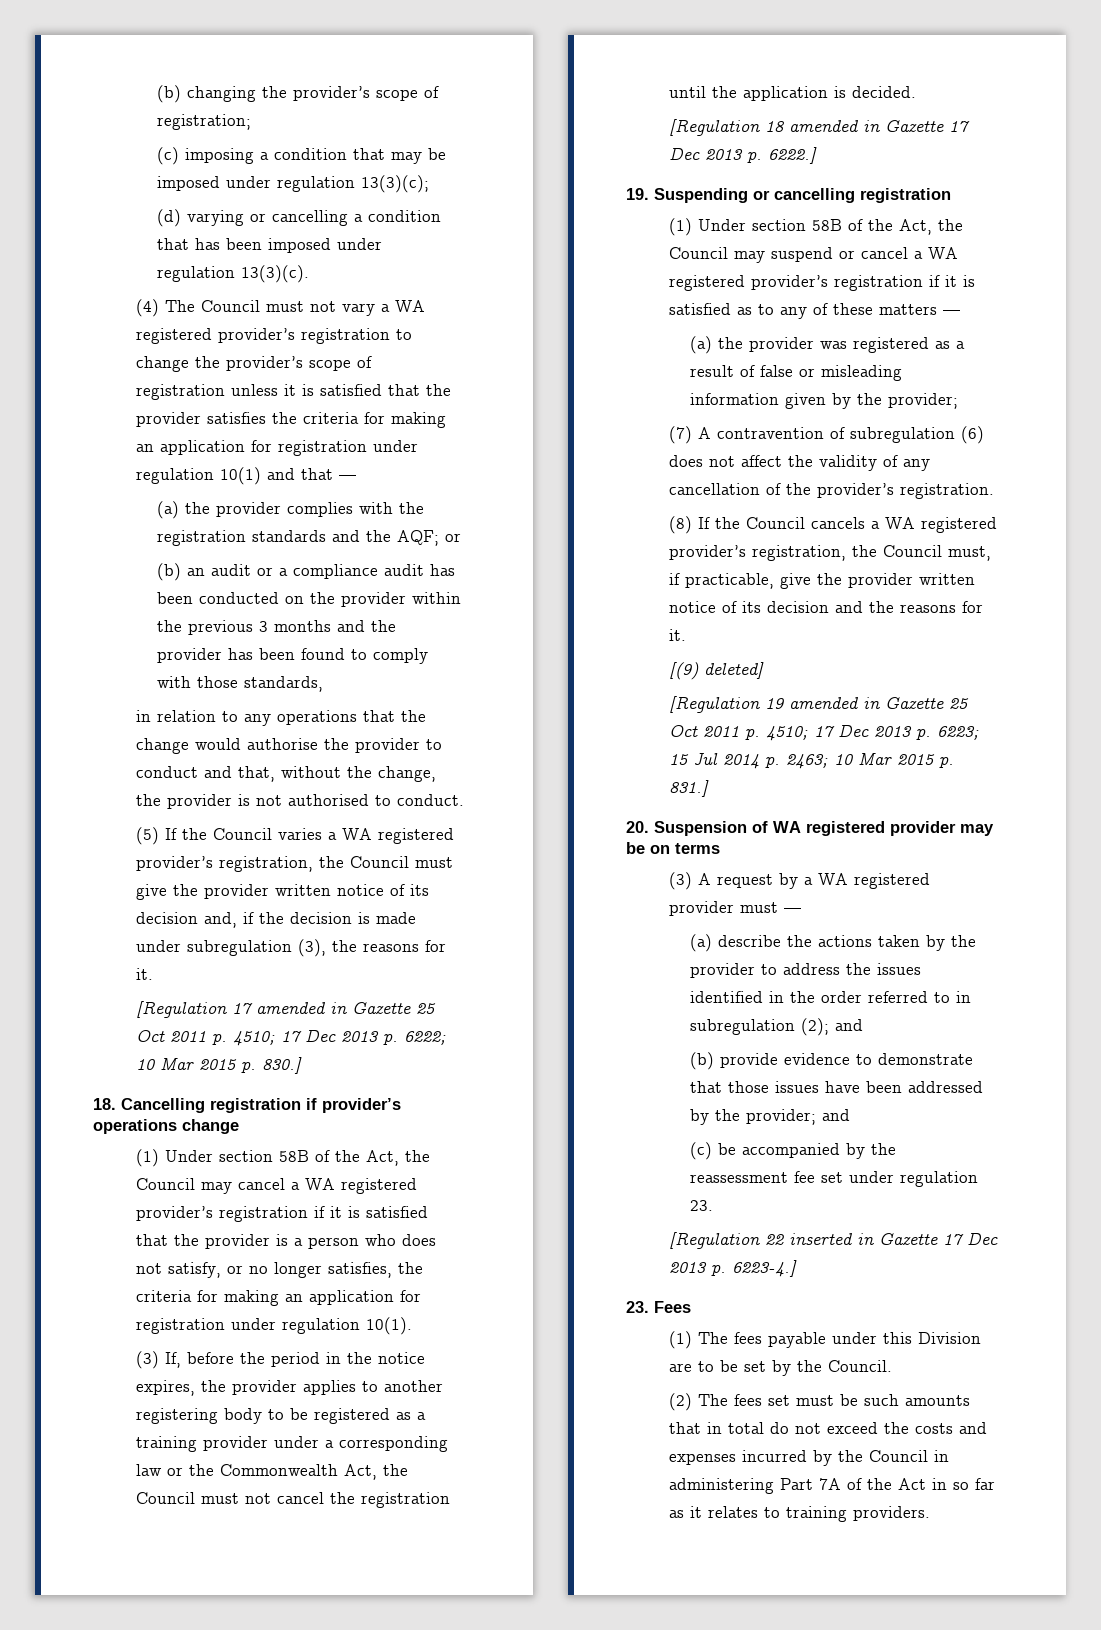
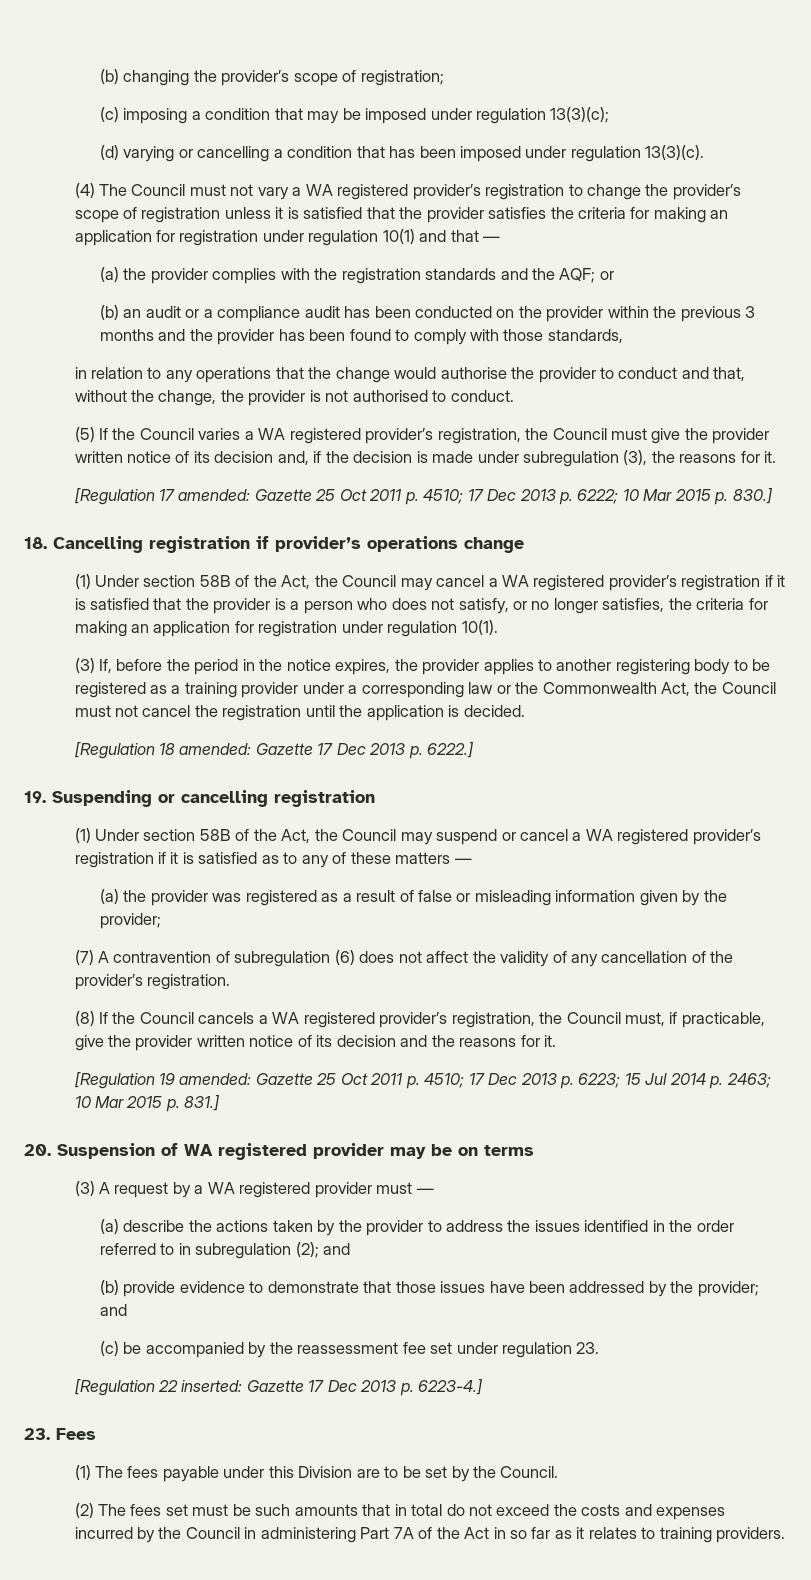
[255,1002,347,1014] amended in -> [178,489,251,501] amended:
[788,120,880,132] amended in -> [179,743,252,755] amended:
[668,662,764,680] // [(9) deleted] -> (557, 1041) none
[788,697,880,709] amended in -> [179,1073,252,1085] amended:
[788,1233,874,1245] inserted in -> [181,1380,243,1392] inserted:

